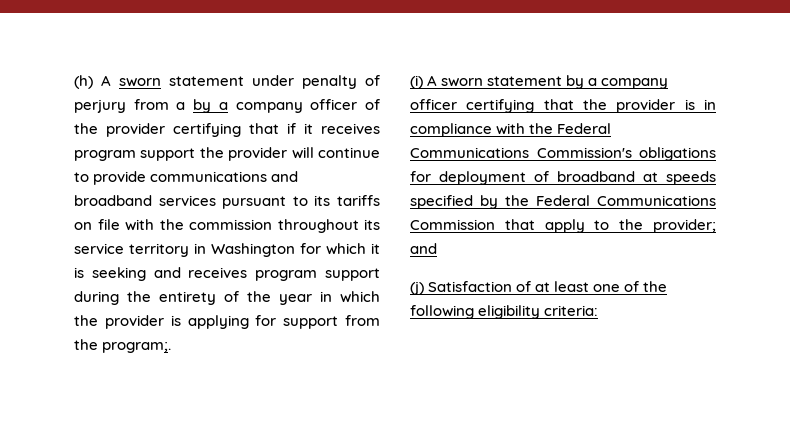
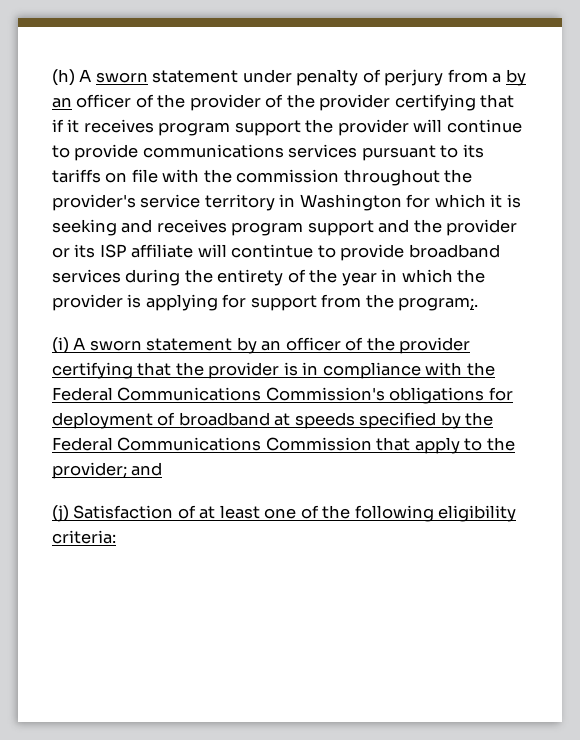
[218,99,380,113] [74,123,165,137] a company officer of the provider -> [52,94,391,111] an officer of the provider of the provider
[271,171,299,182] [74,195,152,206] and broadband -> (284, 151) none
[364,219,380,230] its -> [444,169,473,183] [52,194,136,211] the provider's
(380, 274) none -> [378,219,518,236] [52,244,500,261] [52,269,121,283] and the provider or its ISP affiliate will contintue to provide broadband services
[588,78,669,89] [410,99,457,110] a company officer -> [261,337,471,354] an officer of the provider

